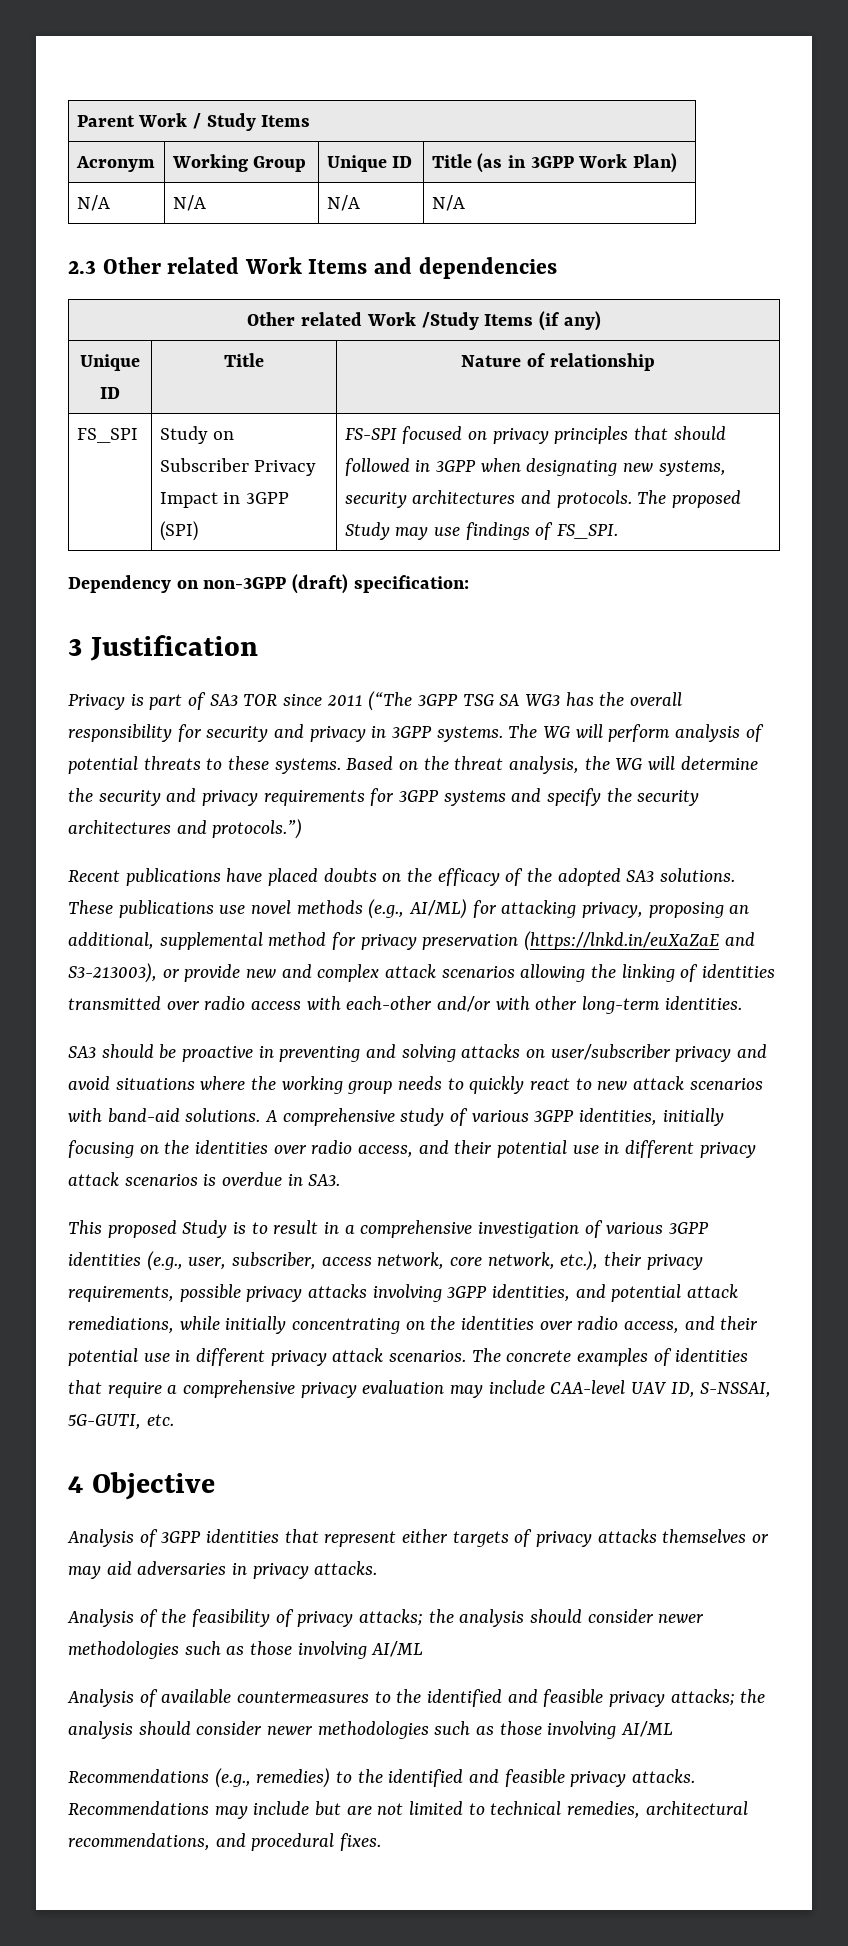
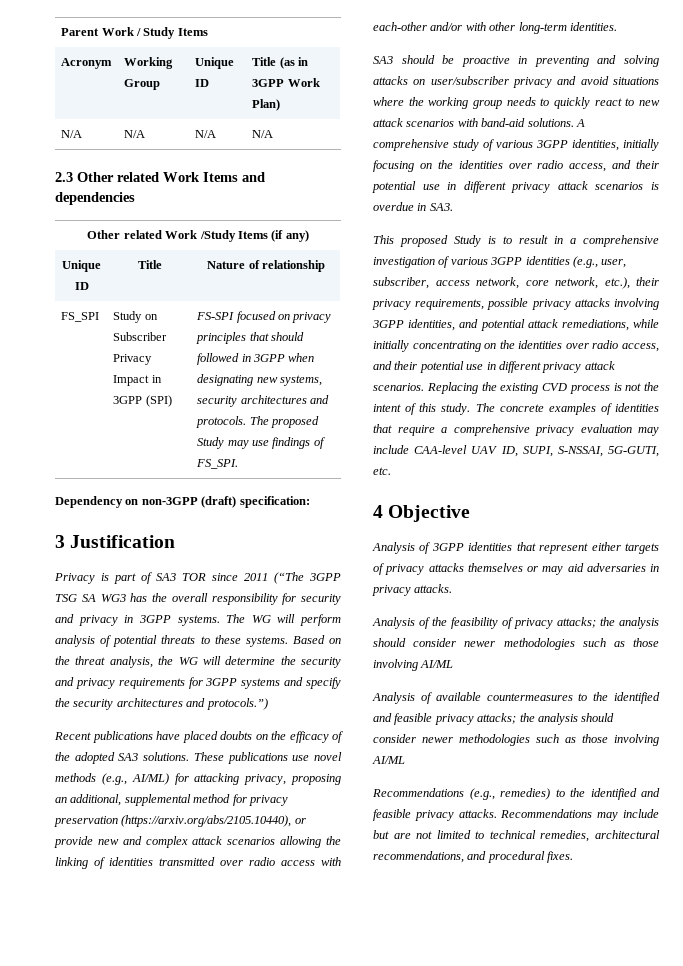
[524,931,755,951] [68,963,157,983] (https://lnkd.in/euXaZaE and S3-213003), -> [121,815,292,827] (https://arxiv.org/abs/2105.10440),
(467, 1356) none -> [426,382,659,394] [373,403,471,415] Replacing the existing CVD process is not the intent of this study.
(695, 1390) none -> [522,446,553,457] SUPI,

